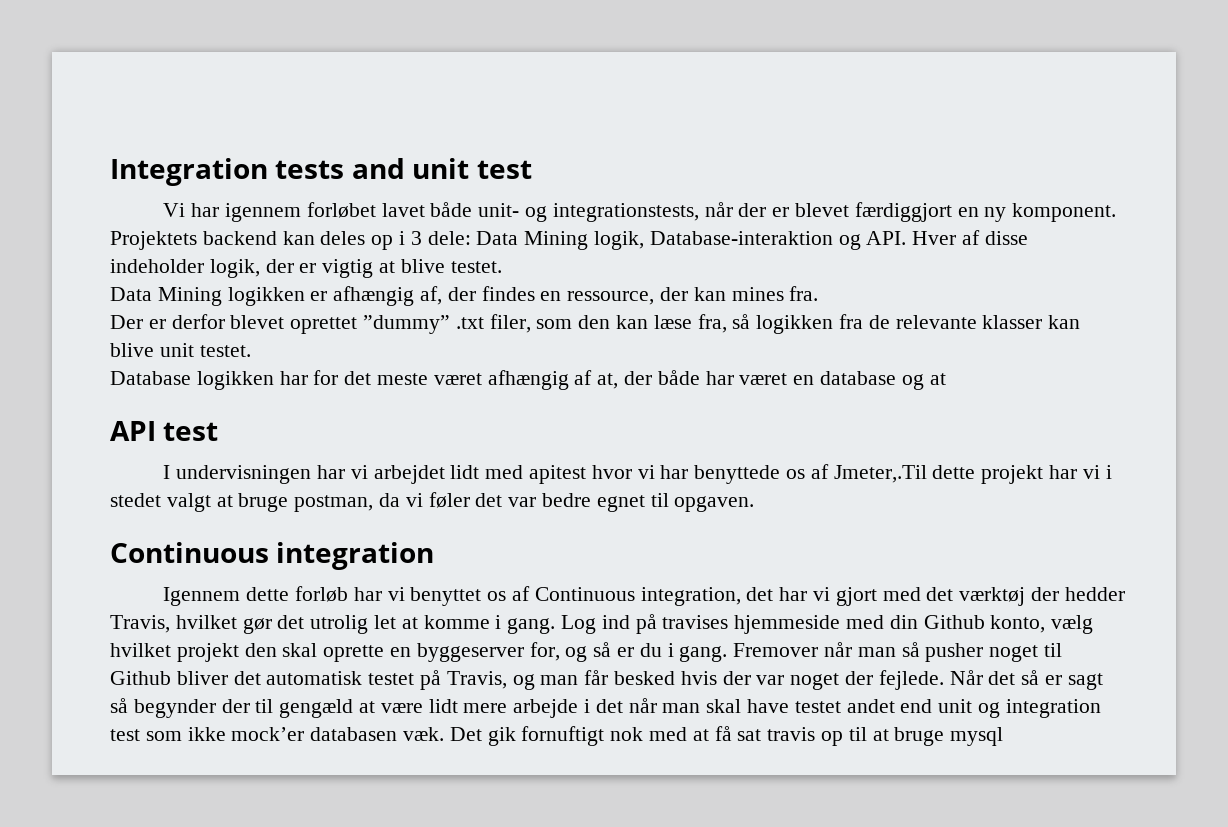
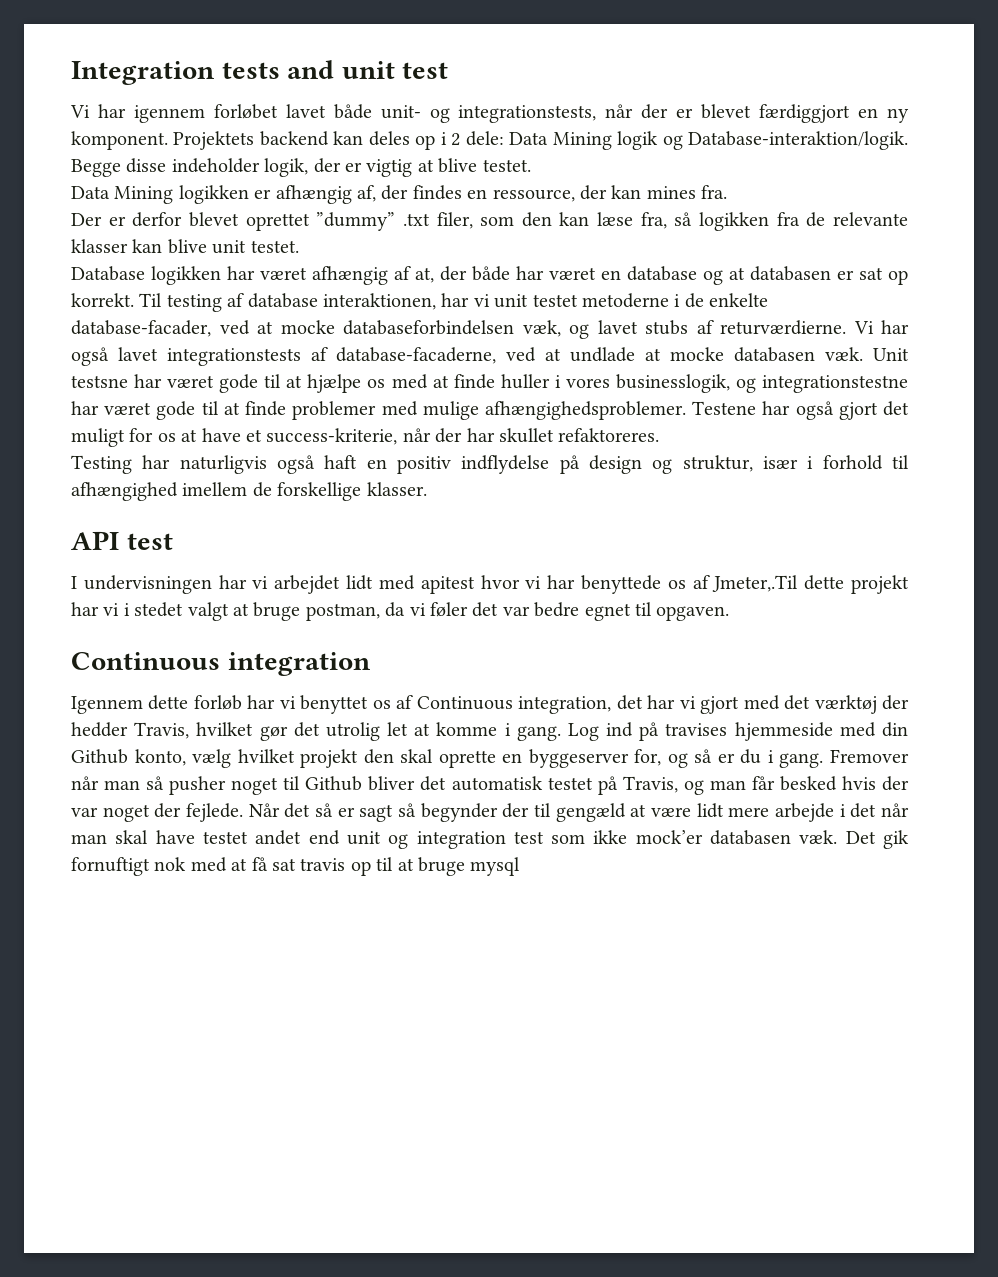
[410,231,422,245] 3 -> [451,133,461,146] 2
[594,230,981,250] logik, Database-interaktion og API. Hver af -> [617,131,908,150] [71,159,121,177] logik og Database-interaktion/logik. Begge
[313,370,429,385] for det meste -> (255, 273) none
(946, 379) none -> [750,266,908,285] [71,293,769,312] [71,320,909,339] [71,347,909,366] [71,374,908,393] [71,401,909,420] [71,428,660,447] [71,455,910,474] [71,482,427,501] databasen er sat op korrekt. Til testing af database interaktionen, har vi unit testet metoderne i de enkelte database-facader, ved at mocke databaseforbindelsen væk, og lavet stubs af returværdierne. Vi har også lavet integrationstests af database-facaderne, ved at undlade at mocke databasen væk. Unit testsne har været gode til at hjælpe os med at finde huller i vores businesslogik, og integrationstestne har været gode til at finde problemer med mulige afhængighedsproblemer. Testene har også gjort det muligt for os at have et success-kriterie, når der har skullet refaktoreres. // Testing har naturligvis også haft en positiv indflydelse på design og struktur, især i forhold til afhængighed imellem de forskellige klasser.

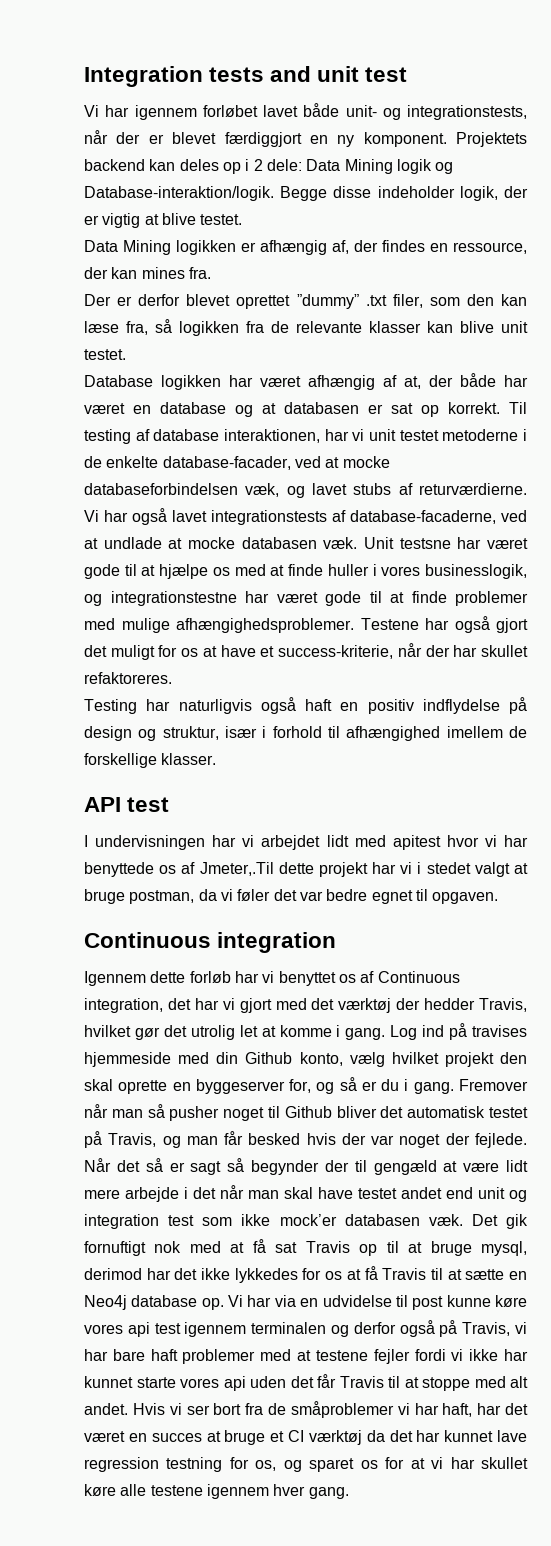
[300,858,346,871] travis -> [305,1241,350,1253] Travis
[470,857,521,876] mysql -> [480,1241,527,1256] [84,1266,527,1283] [84,1295,528,1310] [84,1320,527,1337] [84,1349,528,1364] [84,1374,528,1391] [84,1401,528,1418] [84,1430,527,1445] [84,1457,528,1472] [84,1484,349,1499] mysql, derimod har det ikke lykkedes for os at få Travis til at sætte en Neo4j database op. Vi har via en udvidelse til post kunne køre vores api test igennem terminalen og derfor også på Travis, vi har bare haft problemer med at testene fejler fordi vi ikke har kunnet starte vores api uden det får Travis til at stoppe med alt andet. Hvis vi ser bort fra de småproblemer vi har haft, har det været en succes at bruge et CI værktøj da det har kunnet lave regression testning for os, og sparet os for at vi har skullet køre alle testene igennem hver gang.

